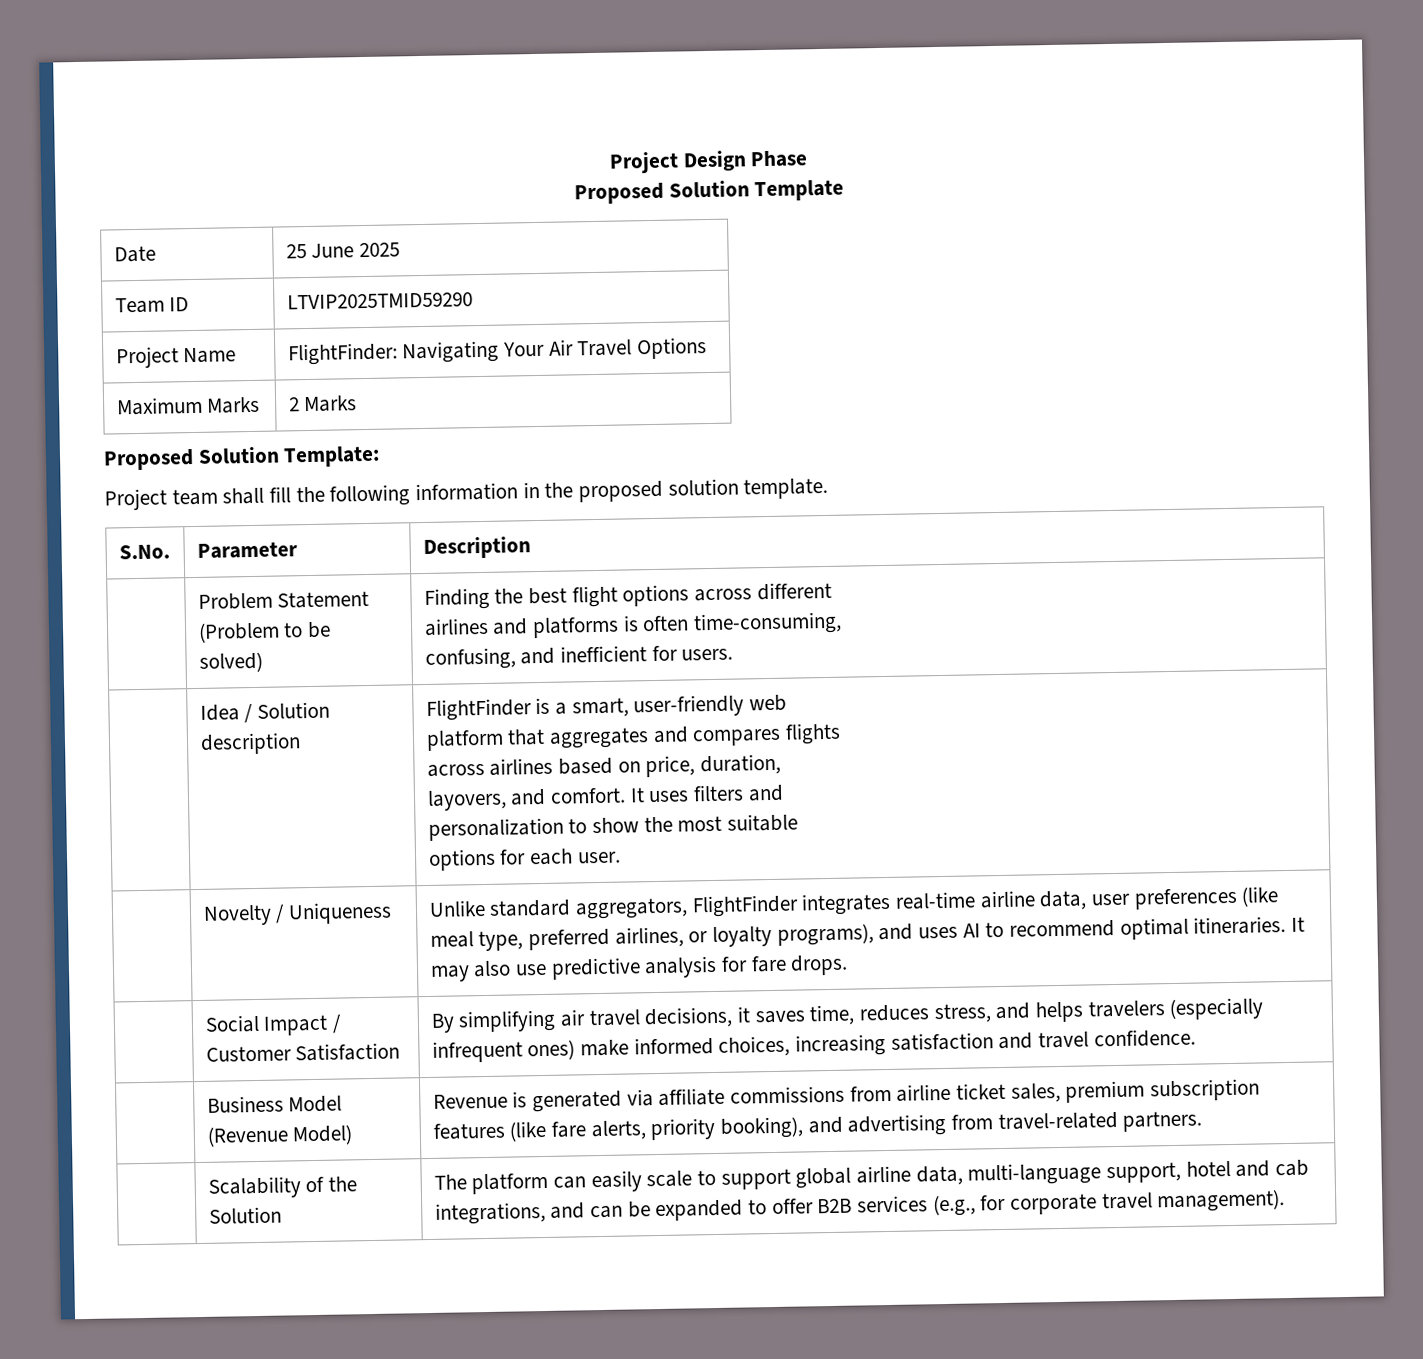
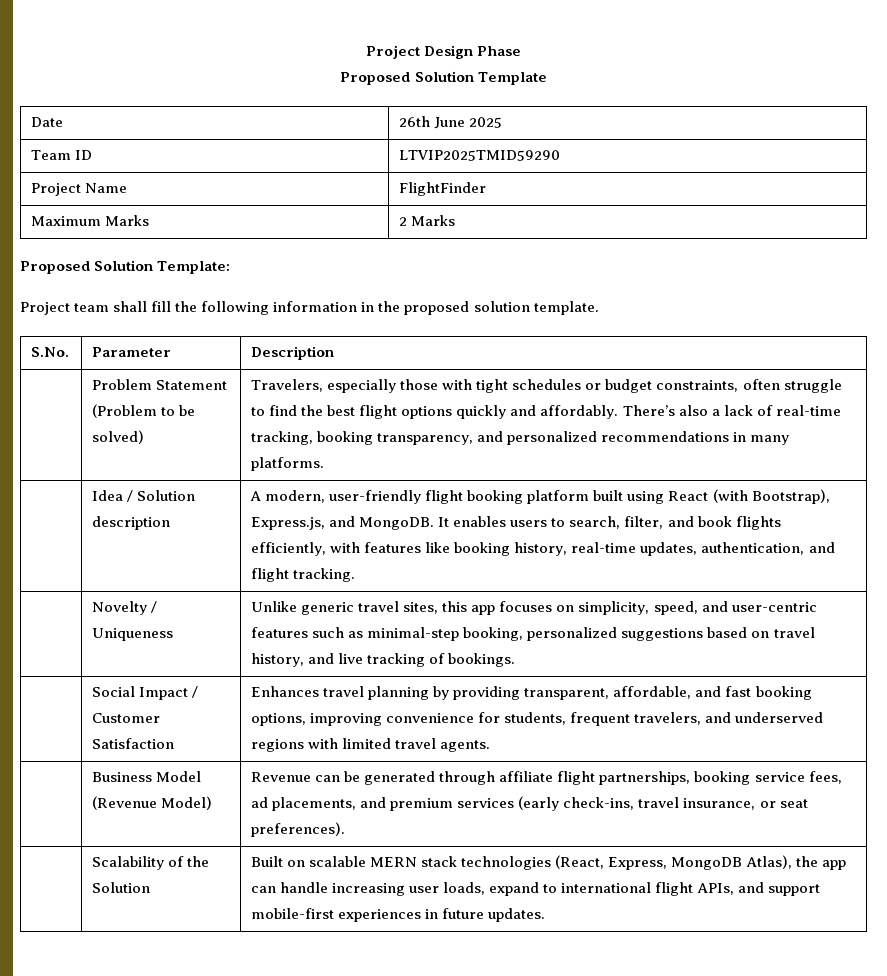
[285,244,307,259] 25 -> [399,116,431,127] 26th
[287,337,708,366] FlightFinder: Navigating Your Air Travel Options -> [399,182,487,196] FlightFinder
[423,581,832,611] [423,611,843,639] [424,645,734,671] [199,701,331,724] [199,732,301,755] [425,694,788,721] [425,722,842,751] [426,753,782,778] [426,784,784,811] [427,813,799,841] [427,848,621,871] [202,901,393,926] [428,886,1280,920] [429,916,1306,952] [429,954,849,982] Finding the best flight options across different // airlines and platforms is often time-consuming, // confusing, and inefficient for users. // | Idea / Solution description | FlightFinder is a smart, user-friendly web // platform that aggregates and compares flights // across airlines based on price, duration, // layovers, and comfort. It uses filters and // personalization to show the most suitable // options for each user. // | Novelty / Uniqueness | Unlike standard aggregators, FlightFinder integrates real-time airline data, user preferences (like meal type, preferred airlines, or loyalty programs), and uses AI to recommend optimal itineraries. It may also use predictive analysis for fare drops. -> [251,379,842,393] [251,405,841,419] [251,431,790,445] [251,457,325,471] [92,490,196,502] [92,516,171,530] [250,489,830,504] [251,516,781,530] [251,542,835,556] [251,568,356,582] [92,601,158,615] [92,628,174,641] [251,601,817,615] [251,627,815,641] [251,653,516,667] Travelers, especially those with tight schedules or budget constraints, often struggle to find the best flight options quickly and affordably. There’s also a lack of real-time tracking, booking transparency, and personalized recommendations in many platforms. // | Idea / Solution description | A modern, user-friendly flight booking platform built using React (with Bootstrap), Express.js, and MongoDB. It enables users to search, filter, and book flights efficiently, with features like booking history, real-time updates, authentication, and flight tracking. // | Novelty / Uniqueness | Unlike generic travel sites, this app focuses on simplicity, speed, and user-centric features such as minimal-step booking, personalized suggestions based on travel history, and live tracking of bookings.
[430,997,1264,1033] [431,1028,1196,1063] By simplifying air travel decisions, it saves time, reduces stress, and helps travelers (especially infrequent ones) make informed choices, increasing satisfaction and travel confidence. -> [251,686,812,700] [251,712,824,726] [251,738,491,752] Enhances travel planning by providing transparent, affordable, and fast booking options, improving convenience for students, frequent travelers, and underserved regions with limited travel agents.
[512,1078,1261,1113] [432,1110,1203,1142] [207,1176,358,1199] [208,1206,282,1224] [433,1159,1310,1195] [434,1189,1286,1225] is generated via affiliate commissions from airline ticket sales, premium subscription features (like fare alerts, priority booking), and advertising from travel-related partners. // | Scalability of the Solution | The platform can easily scale to support global airline data, multi-language support, hotel and cab integrations, and can be expanded to offer B2B services (e.g., for corporate travel management). -> [315,771,842,785] [251,796,808,811] [251,822,346,837] [92,856,210,870] [92,882,151,893] [251,855,846,870] [251,882,820,896] [251,908,546,922] can be generated through affiliate flight partnerships, booking service fees, ad placements, and premium services (early check-ins, travel insurance, or seat preferences). // | Scalability of the Solution | Built on scalable MERN stack technologies (React, Express, MongoDB Atlas), the app can handle increasing user loads, expand to international flight APIs, and support mobile-first experiences in future updates.

